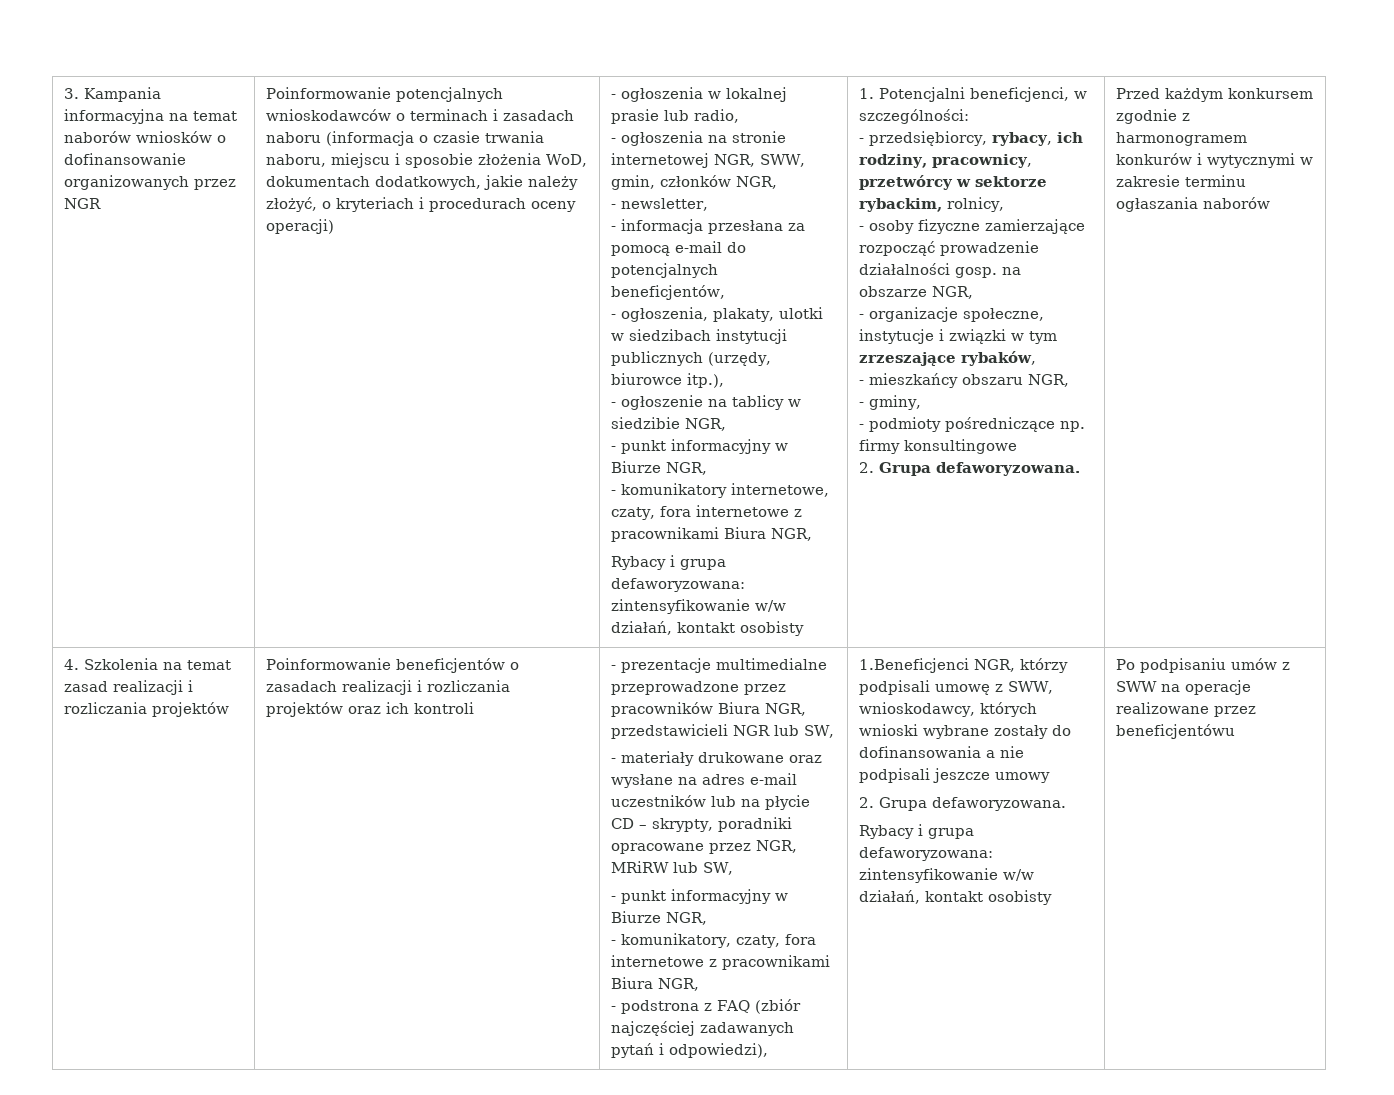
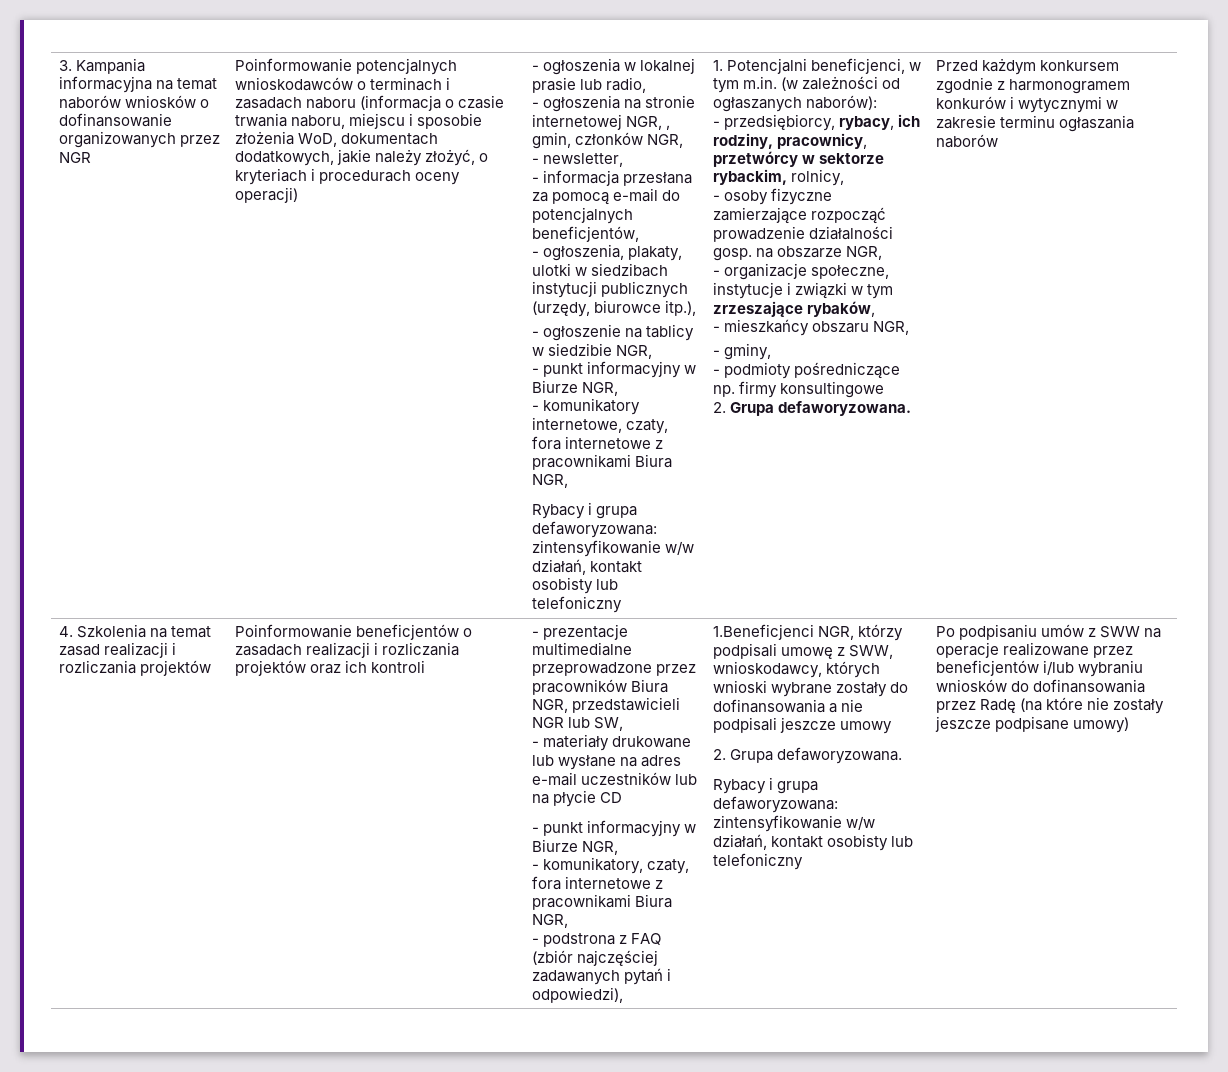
[759,154,805,167] SWW, -> [665,125,670,130] ,
(804, 628) none -> [595,579,618,590] [531,596,622,613] lub telefoniczny
[858,109,969,124] szczególności: -> [712,76,901,93] [712,95,877,112] tym m.in. (w zależności od ogłaszanych naborów):
[788,755,822,763] oraz -> [531,755,554,766] lub
[638,817,792,832] [610,840,797,854] [610,861,733,875] – skrypty, poradniki opracowane przez NGR, MRiRW lub SW, -> (622, 797) none
(1052, 897) none -> [890,836,913,847] [712,853,803,870] lub telefoniczny
[1115,724,1235,739] beneficjentówu -> [935,660,1143,677] [935,679,1145,693] [935,697,1165,714] [934,716,1129,733] beneficjentów i/lub wybraniu wniosków do dofinansowania przez Radę (na które nie zostały jeszcze podpisane umowy)

